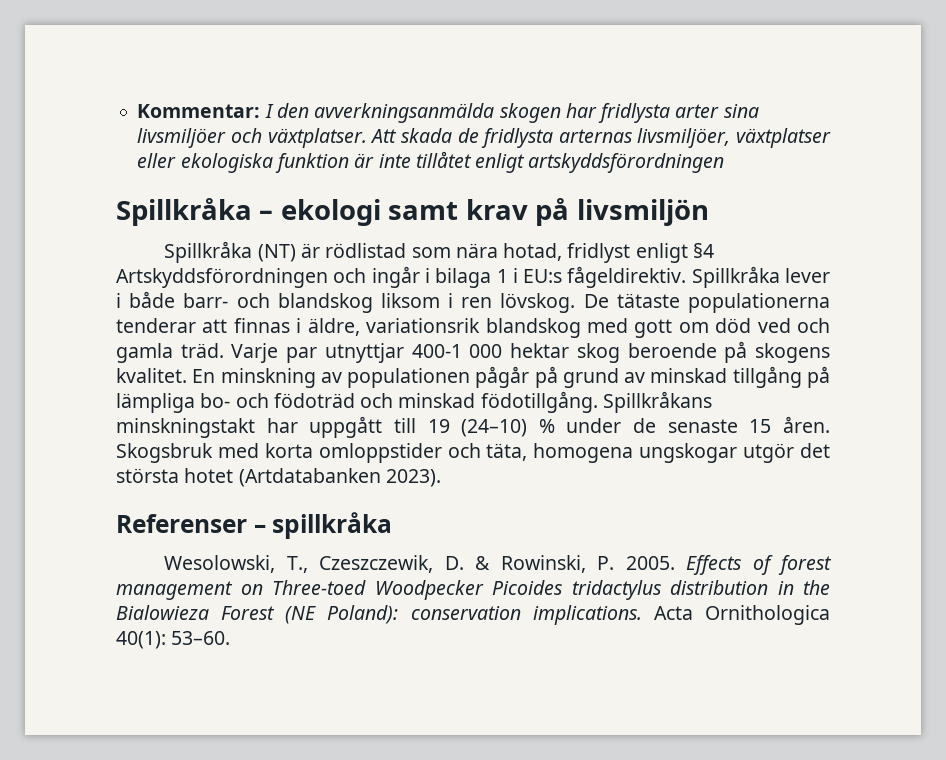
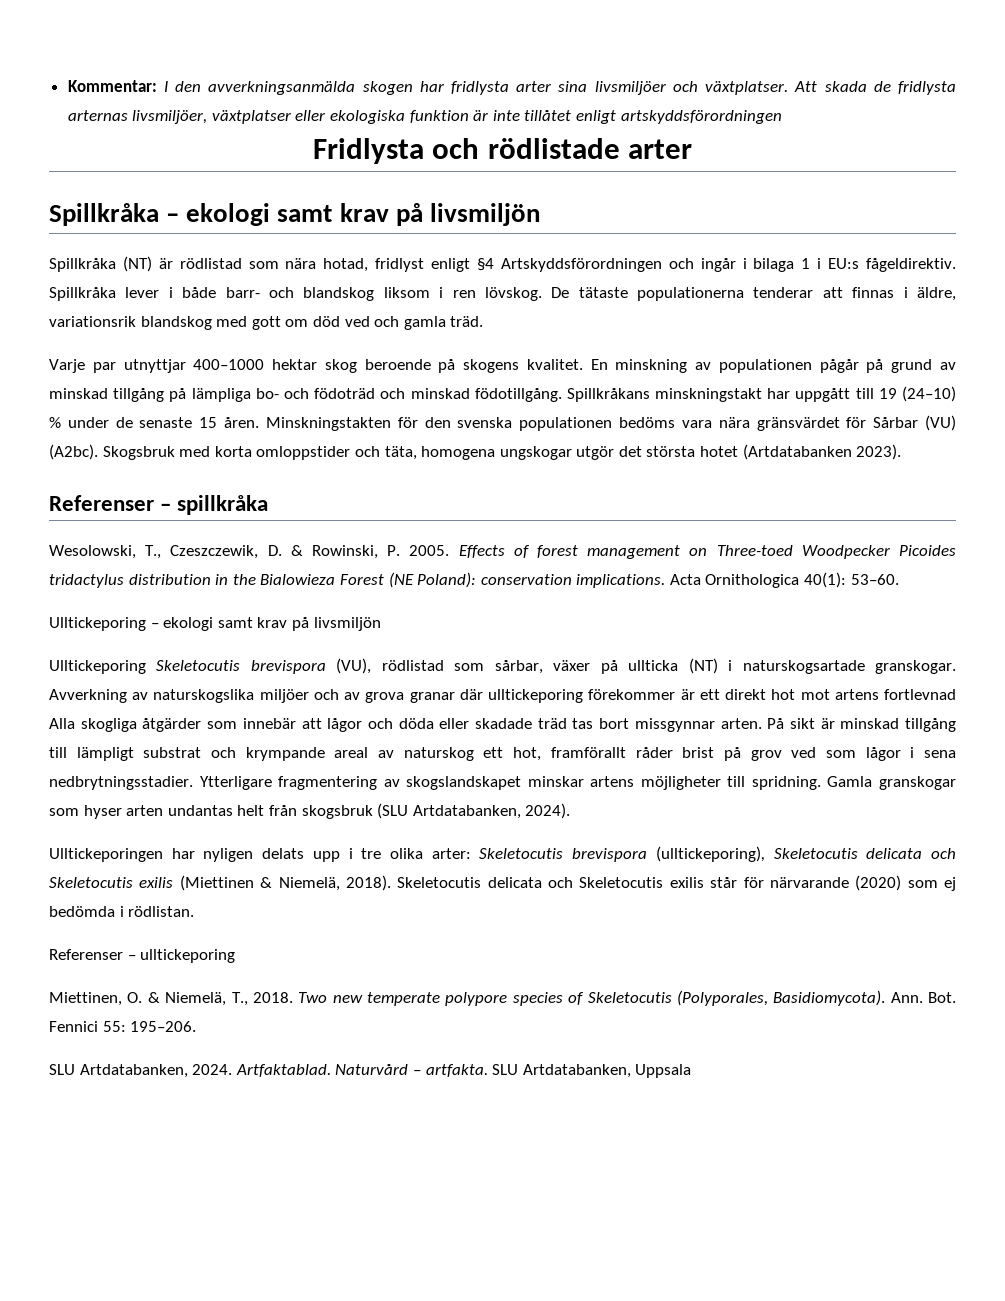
(725, 163) none -> [312,138,693,164] // Fridlysta och rödlistade arter
(224, 350) none -> (484, 321) //
[411,344,503,358] 400-1 000 -> [193,359,265,370] 400–1000
(830, 424) none -> [265,415,957,431] [49,444,98,460] Minskningstakten för den svenska populationen bedöms vara nära gränsvärdet för Sårbar (VU) (A2bc).
(231, 638) none -> [49,617,381,631] [49,658,956,674] [49,689,957,703] [49,718,957,732] [49,747,957,761] [49,776,956,790] [49,803,571,819] [49,846,956,862] [49,875,956,891] [49,906,195,917] [49,949,236,963] [49,990,956,1006] [49,1021,197,1032] [49,1064,692,1078] // Ulltickeporing – ekologi samt krav på livsmiljön // Ulltickeporing Skeletocutis brevispora (VU), rödlistad som sårbar, växer på ullticka (NT) i naturskogsartade granskogar. Avverkning av naturskogslika miljöer och av grova granar där ulltickeporing förekommer är ett direkt hot mot artens fortlevnad Alla skogliga åtgärder som innebär att lågor och döda eller skadade träd tas bort missgynnar arten. På sikt är minskad tillgång till lämpligt substrat och krympande areal av naturskog ett hot, framförallt råder brist på grov ved som lågor i sena nedbrytningsstadier. Ytterligare fragmentering av skogslandskapet minskar artens möjligheter till spridning. Gamla granskogar som hyser arten undantas helt från skogsbruk (SLU Artdatabanken, 2024). // Ulltickeporingen har nyligen delats upp i tre olika arter: Skeletocutis brevispora (ulltickeporing), Skeletocutis delicata och Skeletocutis exilis (Miettinen & Niemelä, 2018). Skeletocutis delicata och Skeletocutis exilis står för närvarande (2020) som ej bedömda i rödlistan. // Referenser – ulltickeporing // Miettinen, O. & Niemelä, T., 2018. Two new temperate polypore species of Skeletocutis (Polyporales, Basidiomycota). Ann. Bot. Fennici 55: 195–206. // SLU Artdatabanken, 2024. Artfaktablad. Naturvård – artfakta. SLU Artdatabanken, Uppsala

